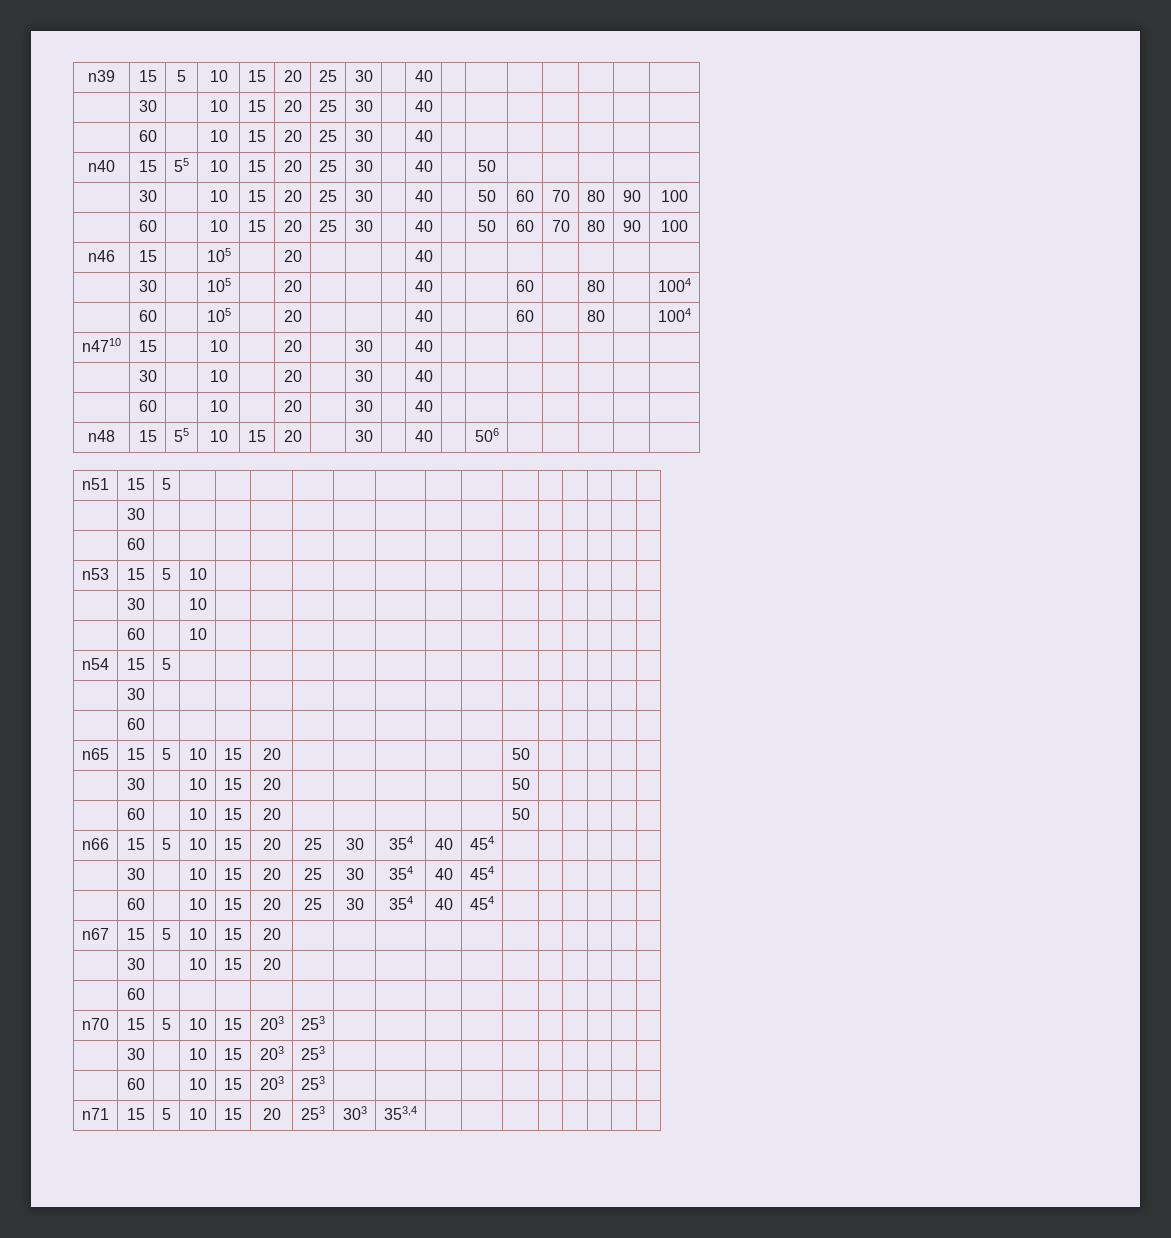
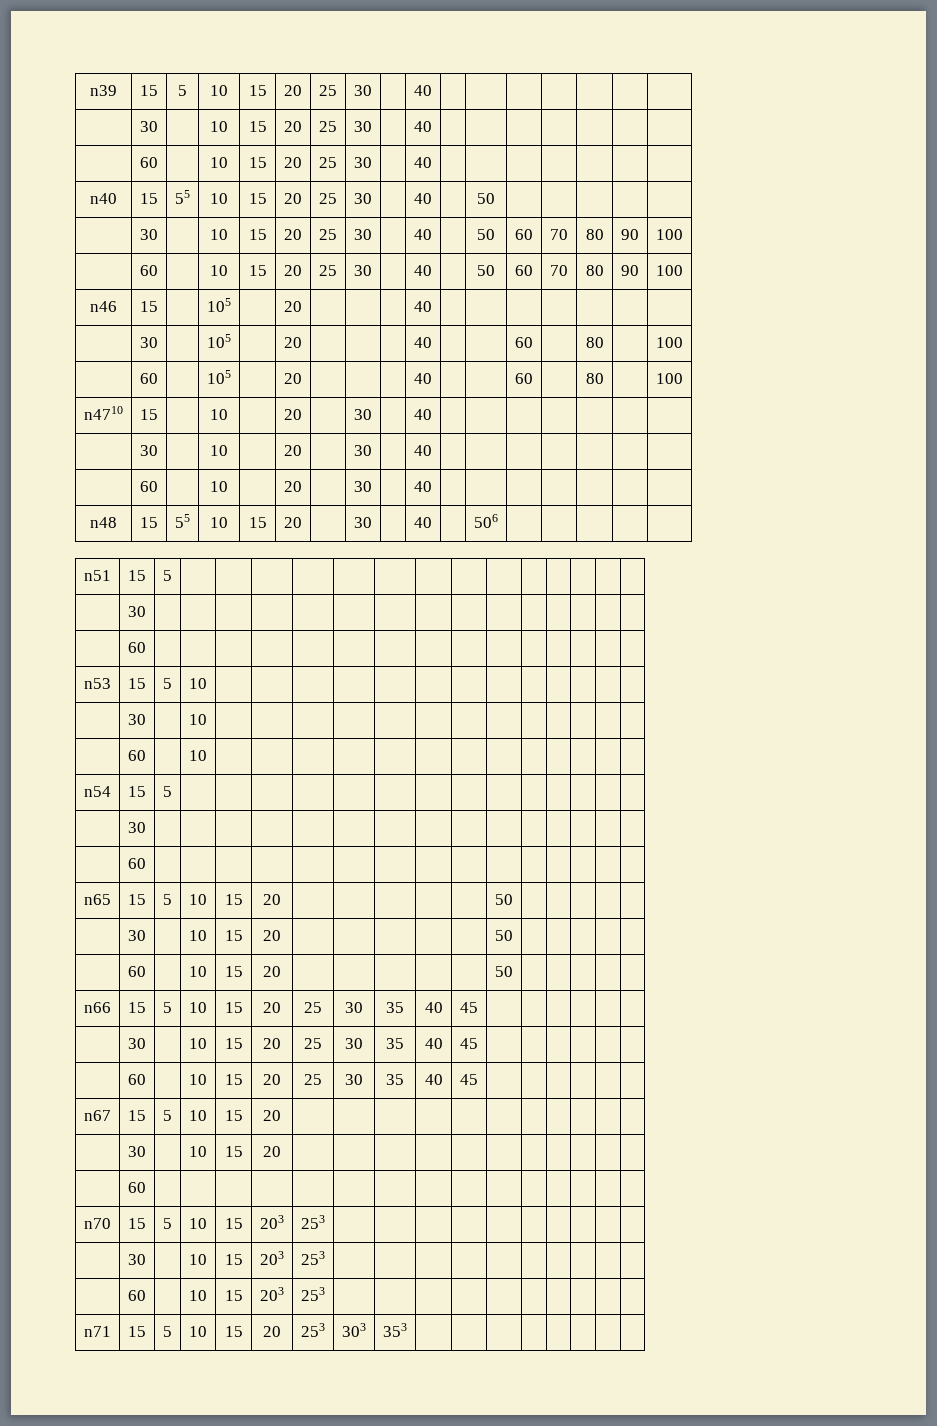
[658,278,691,292] 1004 -> [656,337,683,348] 100
[658,308,691,322] 1004 -> [656,373,683,384] 100
[388,836,413,850] [434,838,453,850] [470,836,494,850] [126,868,145,880] [188,868,207,880] [224,868,242,880] [262,868,281,880] [304,868,322,880] [345,868,364,880] [388,866,413,880] [434,868,453,880] [470,866,494,880] [126,898,145,910] [188,898,207,910] [224,898,242,910] [262,898,281,910] [304,898,322,910] [345,898,364,910] [388,896,413,910] [434,898,453,910] [470,896,494,910] 354 | 40 | 454 | | | | | | // | 30 | | 10 | 15 | 20 | 25 | 30 | 354 | 40 | 454 | | | | | | // | 60 | | 10 | 15 | 20 | 25 | 30 | 354 | 40 | 454 -> [386,1002,404,1013] [424,1002,443,1013] [460,1002,478,1013] [128,1038,146,1049] [189,1038,207,1049] [224,1038,243,1049] [263,1038,281,1049] [304,1038,322,1049] [345,1038,363,1049] [386,1038,404,1049] [424,1038,443,1049] [460,1038,478,1049] [128,1074,146,1085] [189,1074,207,1085] [224,1074,243,1085] [263,1074,281,1085] [304,1074,322,1085] [345,1074,363,1085] [386,1074,404,1085] [424,1074,443,1085] [460,1074,478,1085] 35 | 40 | 45 | | | | | | // | 30 | | 10 | 15 | 20 | 25 | 30 | 35 | 40 | 45 | | | | | | // | 60 | | 10 | 15 | 20 | 25 | 30 | 35 | 40 | 45
[384,1106,417,1120] 353,4 -> [383,1323,407,1337] 353

